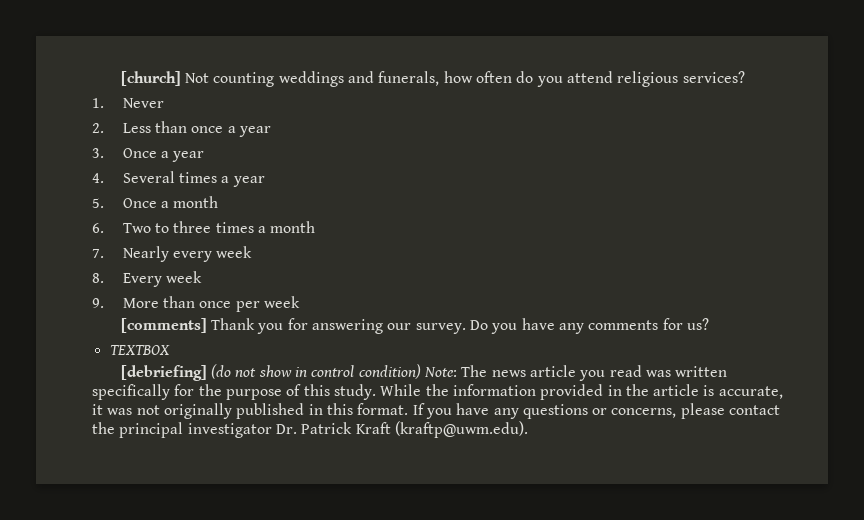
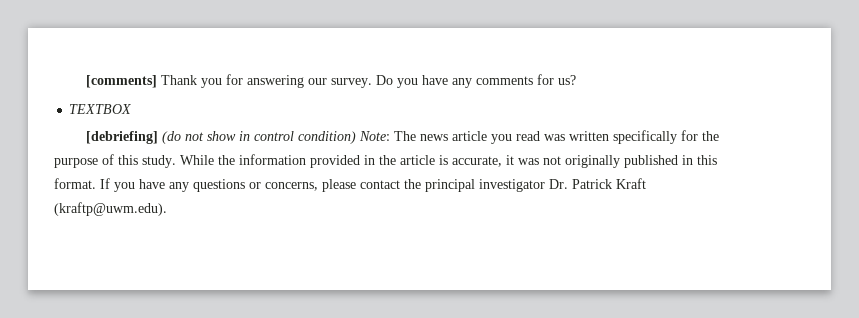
[120,71,745,87] [92,98,164,108] [92,121,271,137] [92,148,205,162] [92,171,265,187] [92,196,219,208] [92,221,316,233] [92,246,253,262] [92,271,202,287] [92,296,300,312] [church] Not counting weddings and funerals, how often do you attend religious services? // 1. Never // 2. Less than once a year // 3. Once a year // 4. Several times a year // 5. Once a month // 6. Two to three times a month // 7. Nearly every week // 8. Every week // 9. More than once per week // -> (85, 81) none

